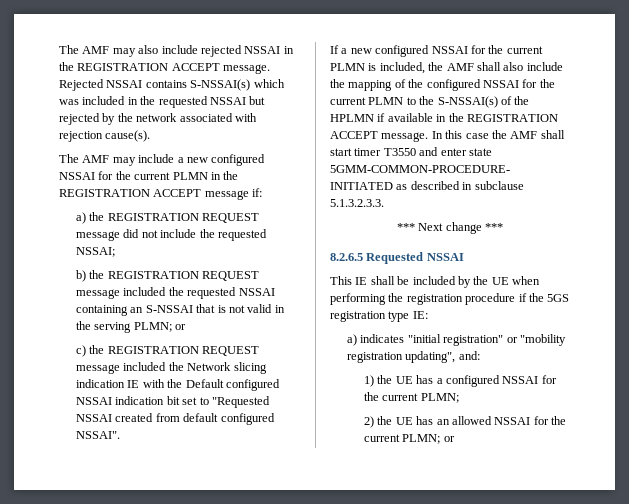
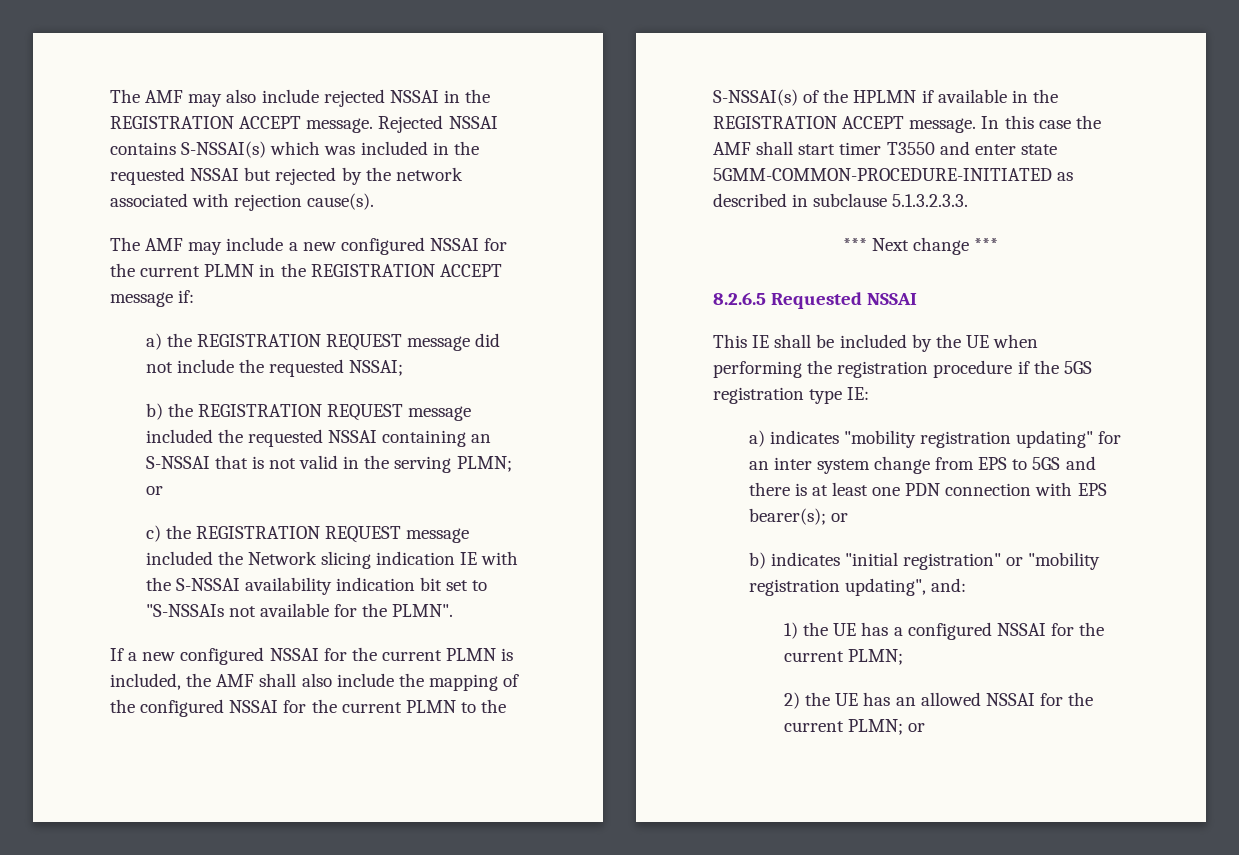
[185,379,280,391] [76,397,113,405] Default configured NSSAI -> [175,577,332,595] S-NSSAI availability
[211,396,270,408] [76,413,275,425] [76,431,121,439] "Requested NSSAI created from default configured NSSAI". -> [145,603,454,617] "S-NSSAIs not available for the PLMN".
(405, 338) none -> [843,430,1122,448] [748,456,1096,474] [748,482,1107,496] [748,508,848,525] [748,552,840,569] "mobility registration updating" for an inter system change from EPS to 5GS and there is at least one PDN connection with EPS bearer(s); or // b) indicates

